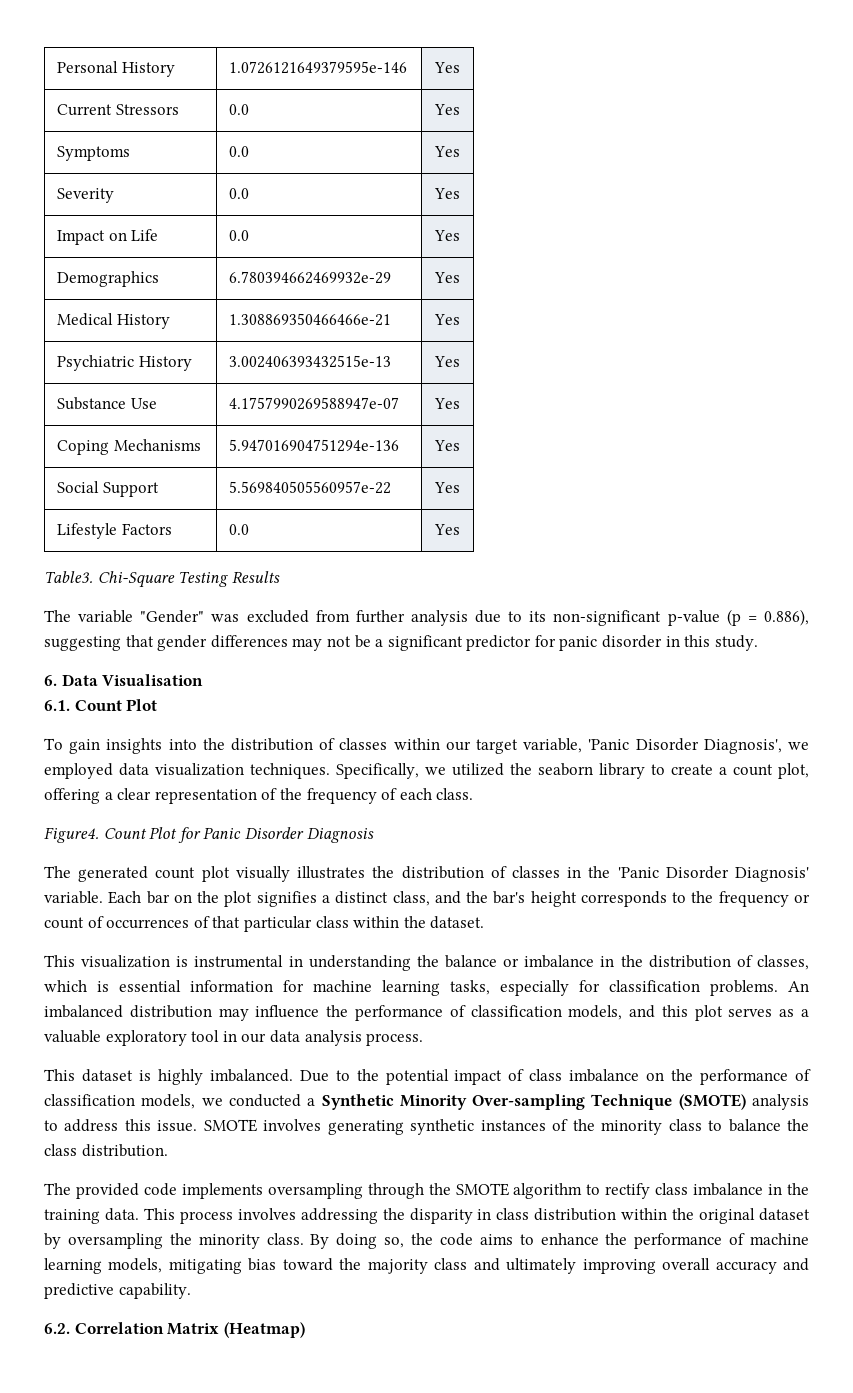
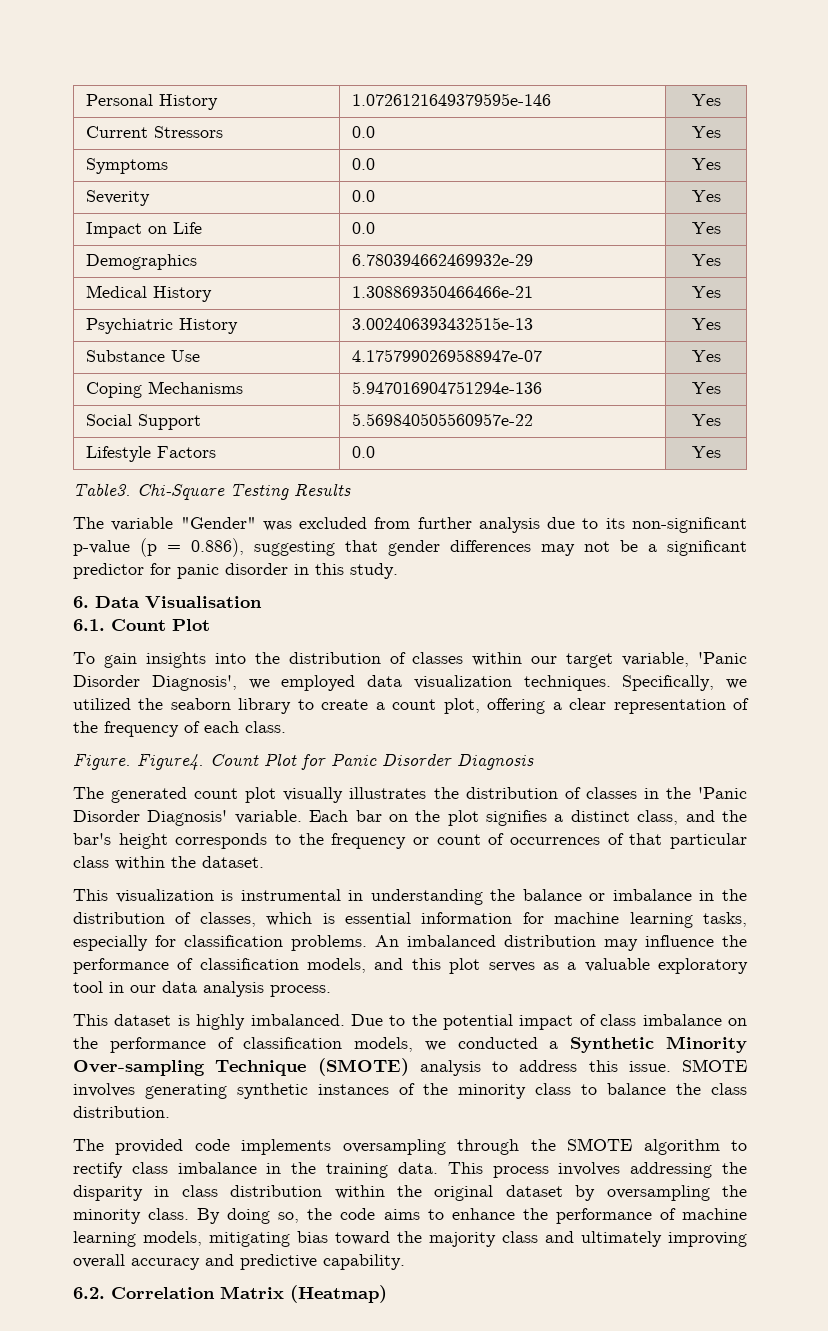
(474, 794) none -> [73,753,131,770] Figure.

